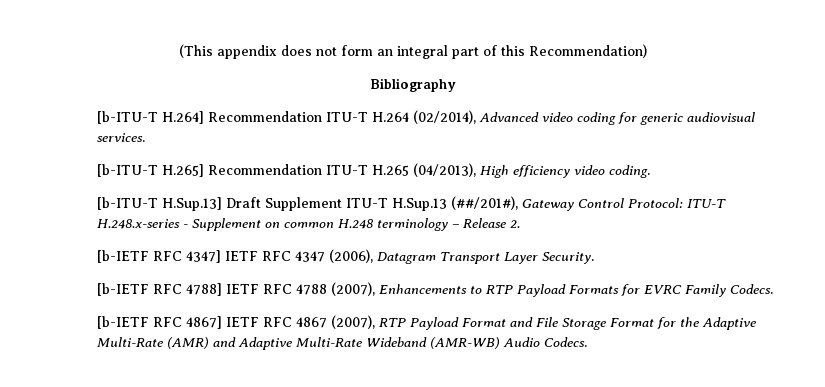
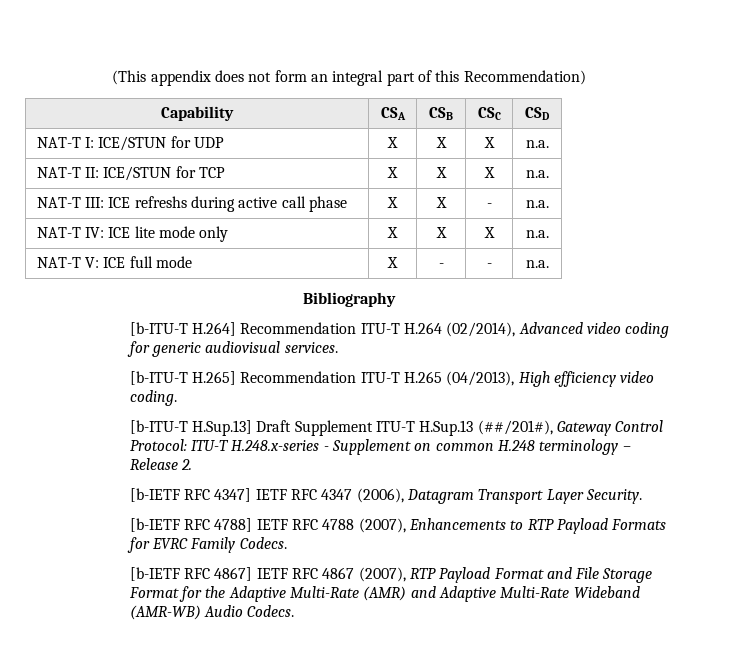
(647, 51) none -> [161,106,234,121] [380,107,406,120] [429,107,453,120] [477,107,501,120] [525,107,550,120] [36,136,224,151] [387,137,398,148] [435,137,447,148] [483,137,495,148] [525,140,549,148] [36,166,225,181] [387,167,398,178] [435,167,447,178] [483,167,495,178] [525,170,549,178] [36,196,347,212] [387,197,398,208] [435,197,447,208] [486,203,492,208] [525,200,549,208] [36,226,229,242] [387,227,398,238] [435,227,447,238] [483,227,495,238] [525,230,549,238] [36,256,192,268] [387,257,398,268] [438,263,444,268] [486,263,492,268] [525,260,549,268] // Capability | CSA | CSB | CSC | CSD // NAT-T I: ICE/STUN for UDP | X | X | X | n.a. // NAT-T II: ICE/STUN for TCP | X | X | X | n.a. // NAT-T III: ICE refreshs during active call phase | X | X | - | n.a. // NAT-T IV: ICE lite mode only | X | X | X | n.a. // NAT-T V: ICE full mode | X | - | - | n.a.

